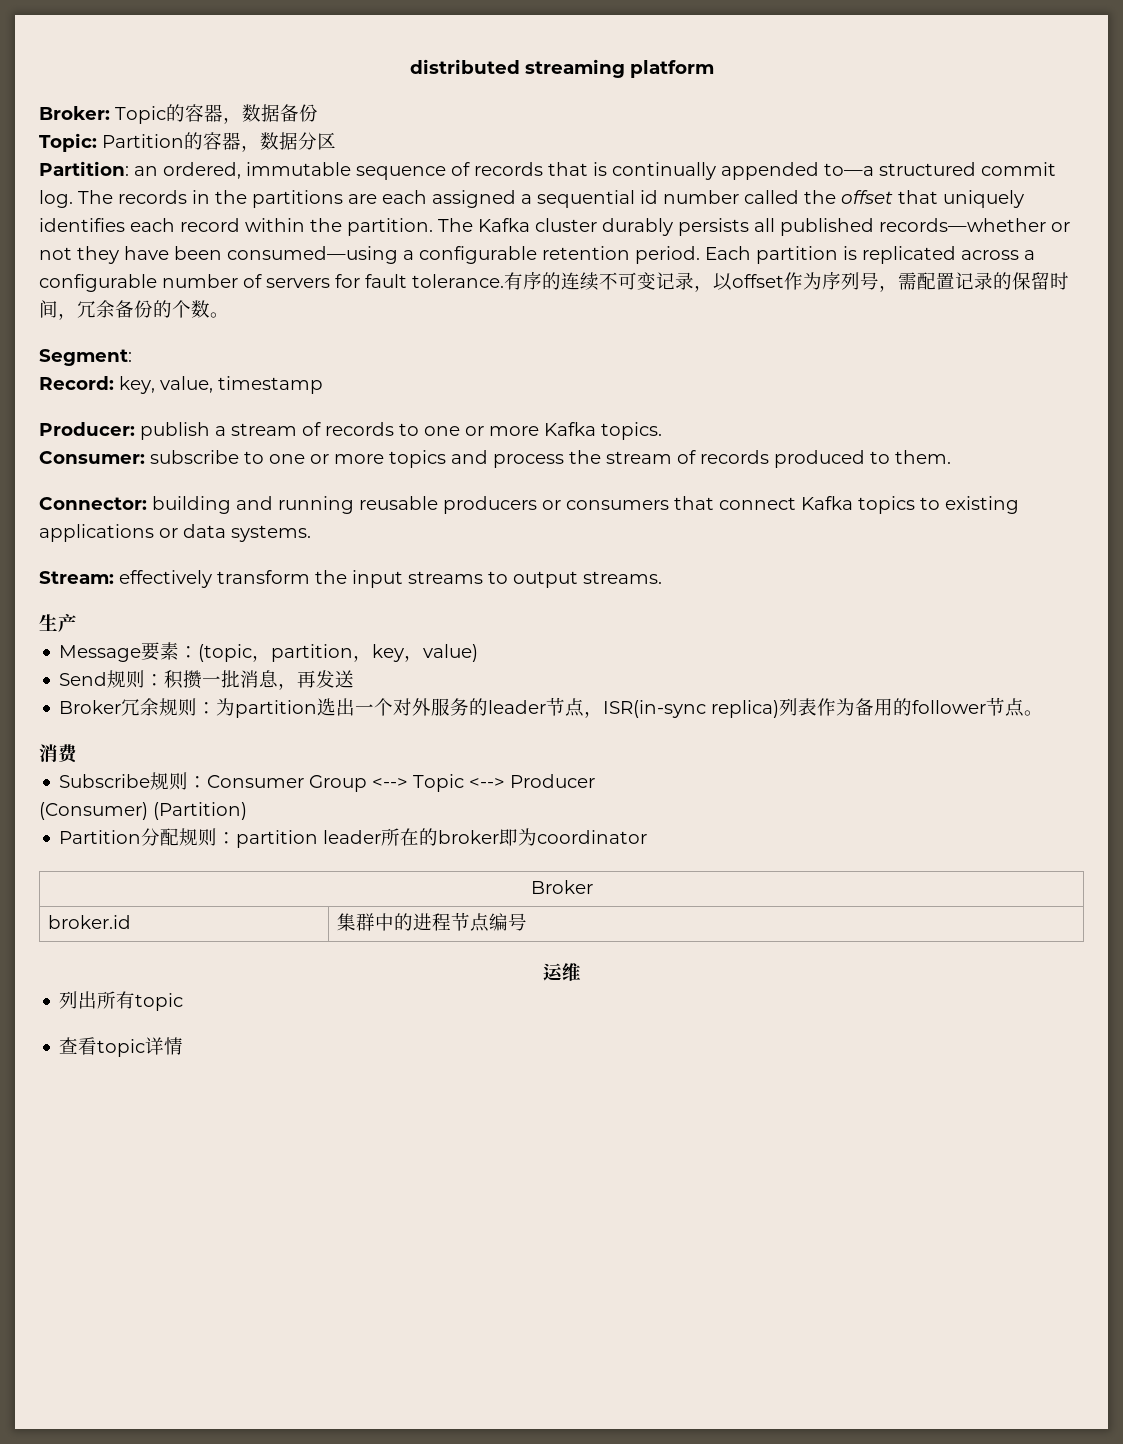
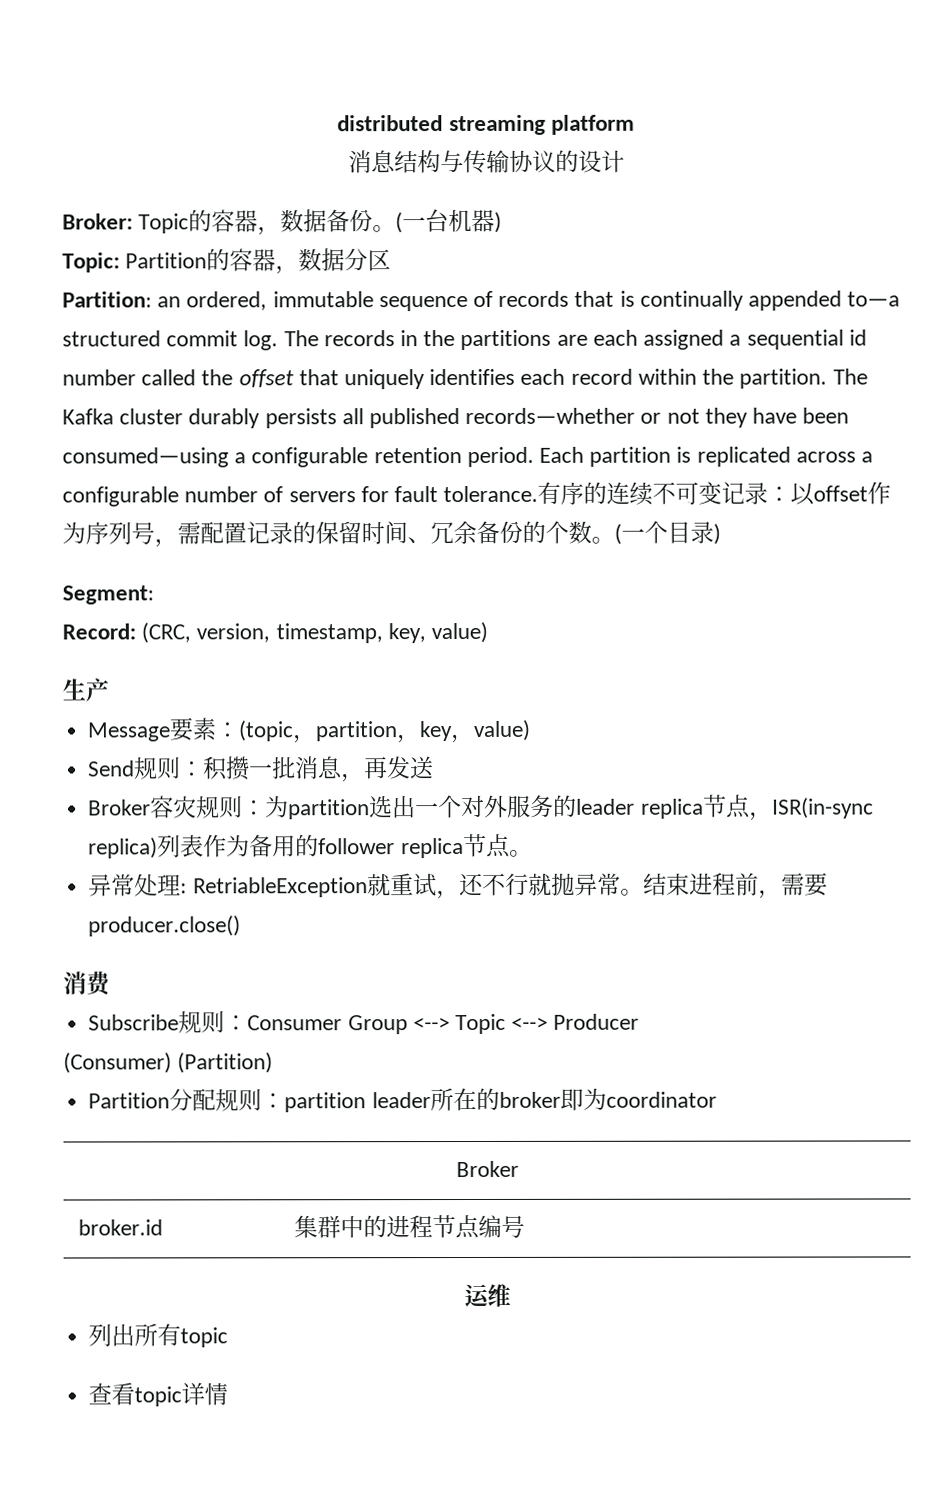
(714, 69) none -> [347,149,625,174] // 消息结构与传输协议的设计
(318, 113) none -> [372,208,503,234] 。(一台机器)
[694,285,713,292] ， -> [767,486,792,502] ：
[58,313,77,320] ， -> [407,537,431,544] 、
[39,349,132,366] [39,376,323,394] [39,422,662,440] [39,450,951,468] [39,496,1019,514] [39,524,311,542] [39,570,662,588] // Segment: // Record: key, value, timestamp // Producer: publish a stream of records to one or more Kafka topics. // Consumer: subscribe to one or more topics and process the stream of records produced to them. // Connector: building and running reusable producers or consumers that connect Kafka topics to existing applications or data systems. // Stream: effectively transform the input streams to output streams. -> [614,520,721,545] [62,585,154,605] [62,621,489,644] (一个目录) // Segment: // Record: (CRC, version, timestamp, key, value)
[121,698,160,716] 冗余 -> [150,795,198,819] 容灾
(547, 707) none -> [640,798,704,819] replica
(987, 707) none -> [400,838,464,859] replica
(1044, 713) none -> [88,872,828,900] [88,915,242,937] // 异常处理: RetriableException就重试，还不行就抛异常。结束进程前，需要producer.close()

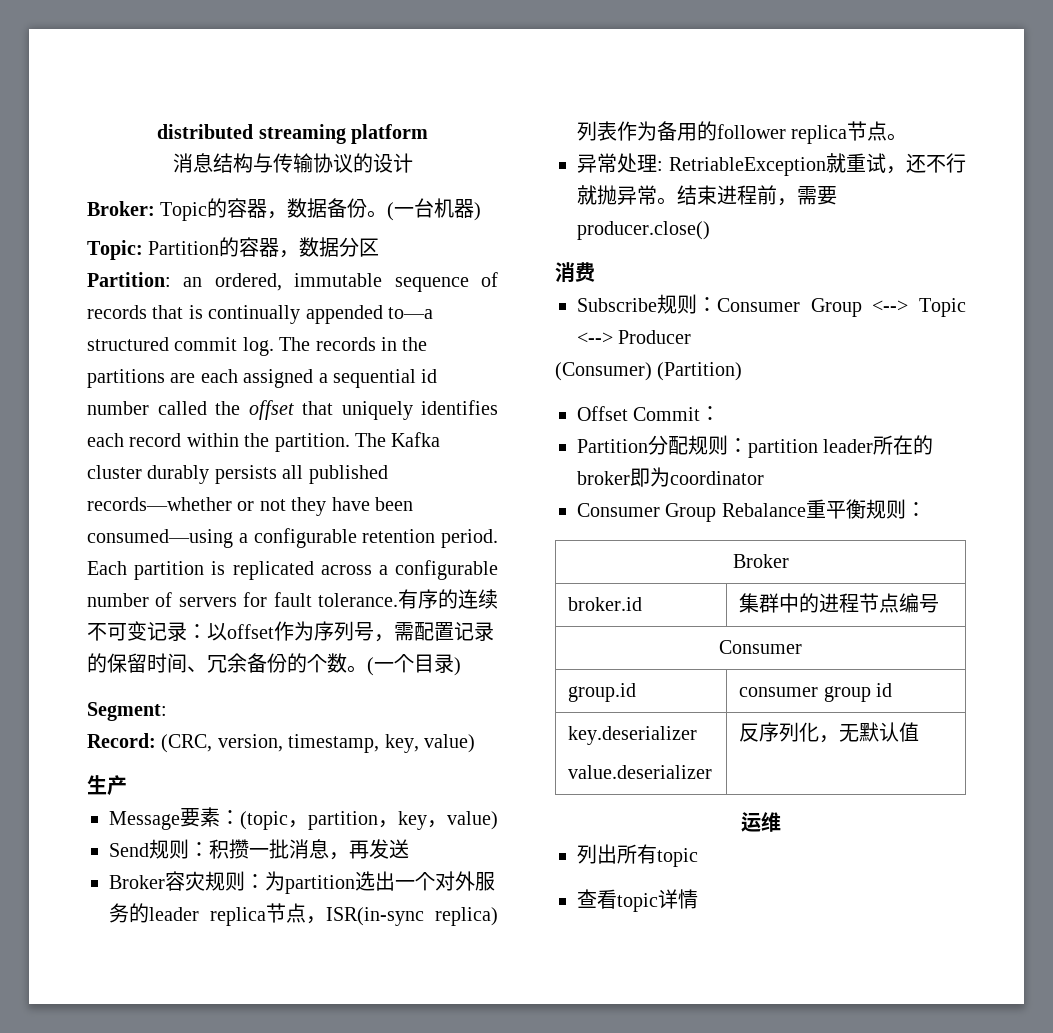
(274, 1063) none -> [577,406,721,421] // Offset Commit：
(717, 1099) none -> [577,499,926,522] // Consumer Group Rebalance重平衡规则：
(525, 1226) none -> [719,640,802,654] [568,683,637,702] [739,683,893,702] [568,726,698,745] [568,765,713,779] [739,722,920,743] // Consumer // group.id | consumer group id // key.deserializer // value.deserializer | 反序列化，无默认值

